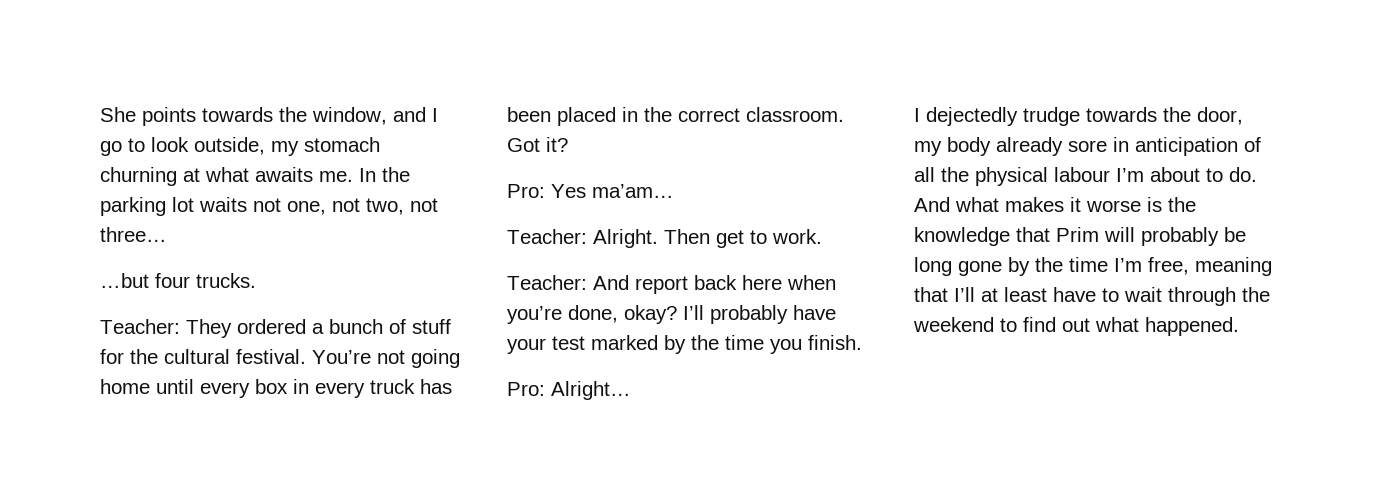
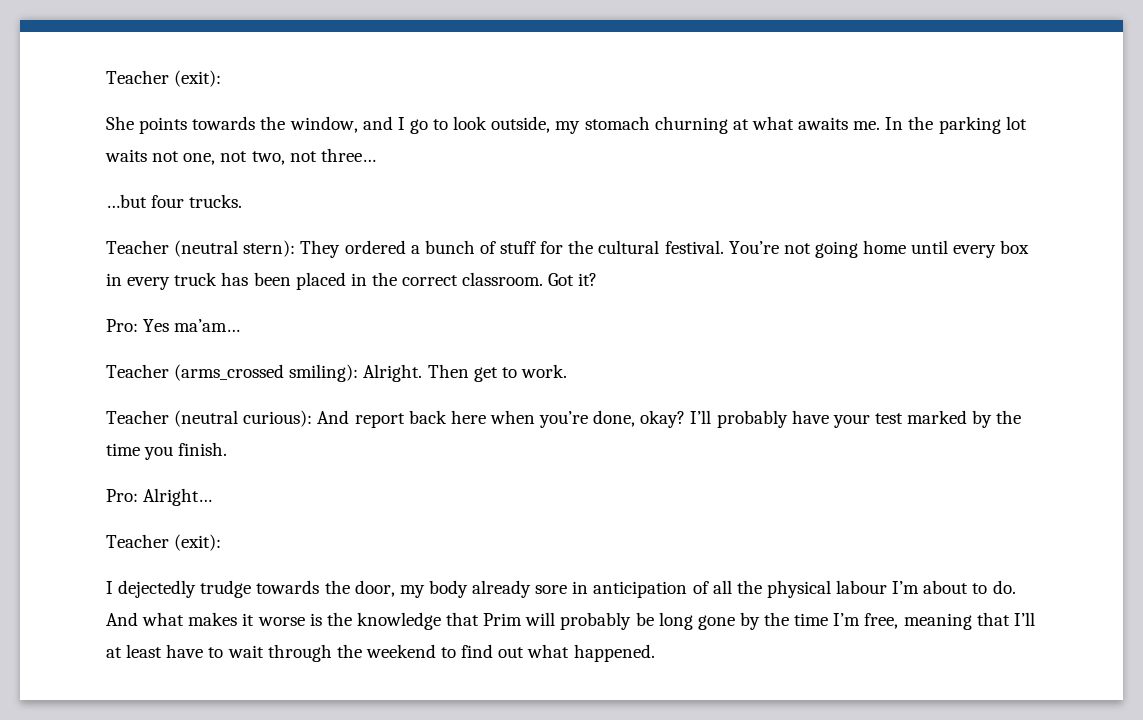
(100, 114) none -> [106,70,222,87] Teacher (exit): //
[100,319,180,334] Teacher: -> [106,240,296,257] Teacher (neutral stern):
[507,229,587,244] Teacher: -> [106,364,359,382] Teacher (arms_crossed smiling):
[507,275,587,290] Teacher: -> [106,410,313,427] Teacher (neutral curious):
(631, 390) none -> [106,534,222,551] // Teacher (exit):

